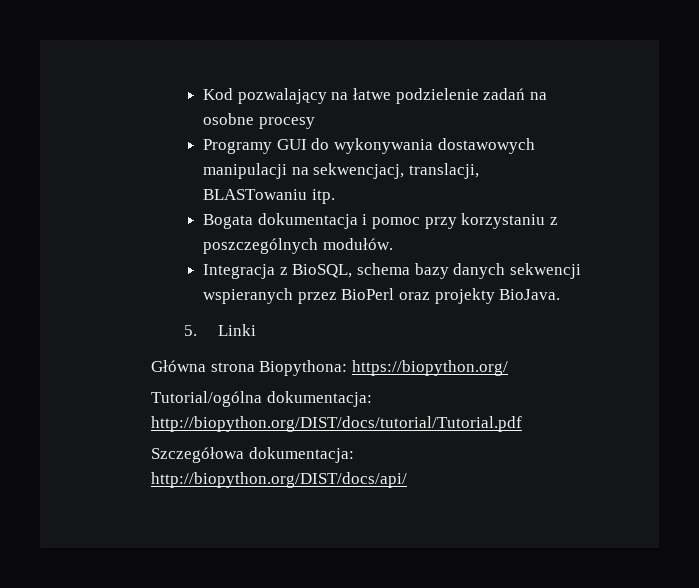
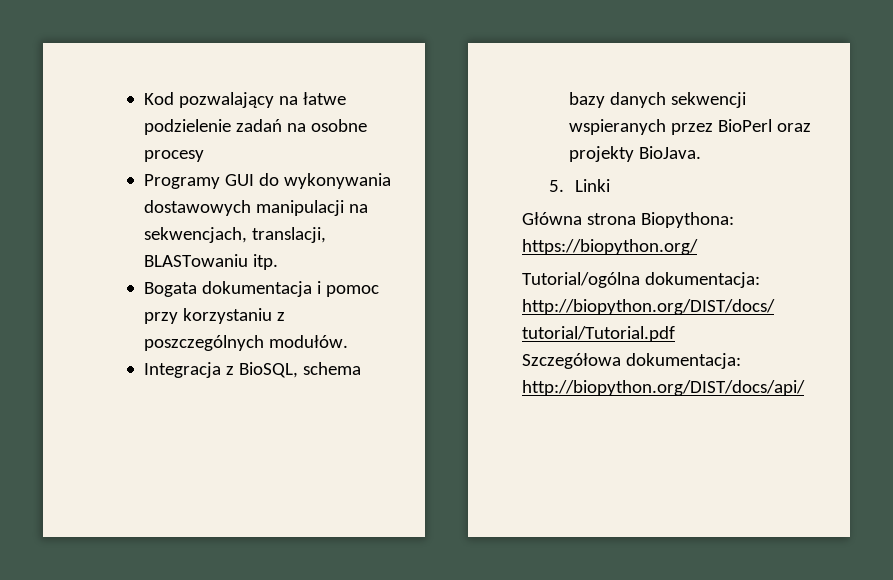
[313,163,405,179] sekwencjacj, -> [143,227,247,243] sekwencjach,

